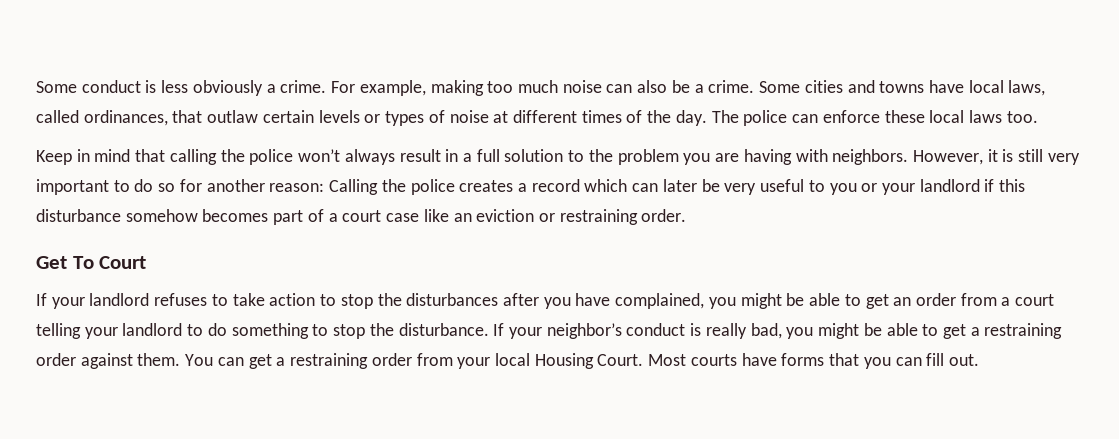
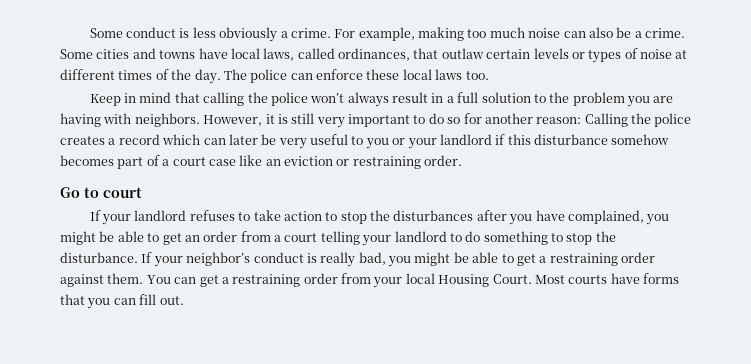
[36,256,147,269] Get To Court -> [60,187,142,198] Go to court

